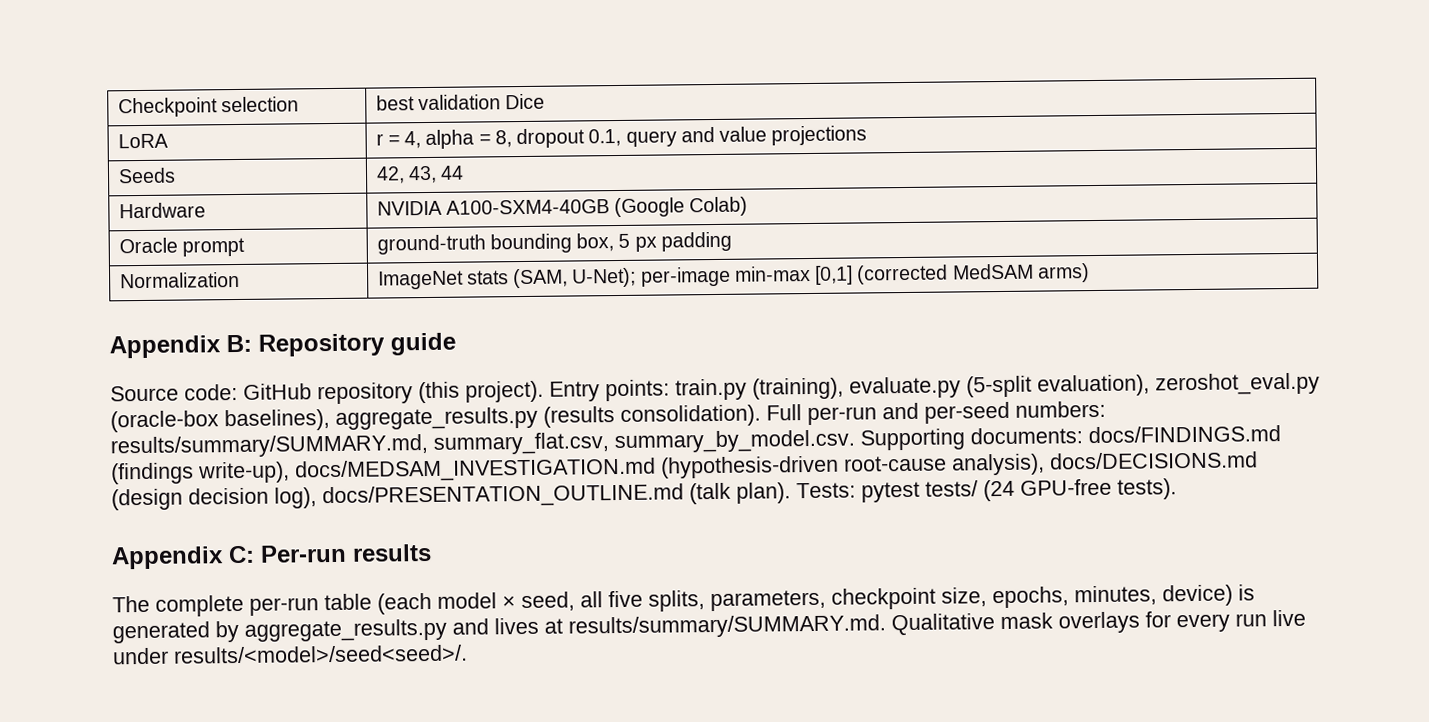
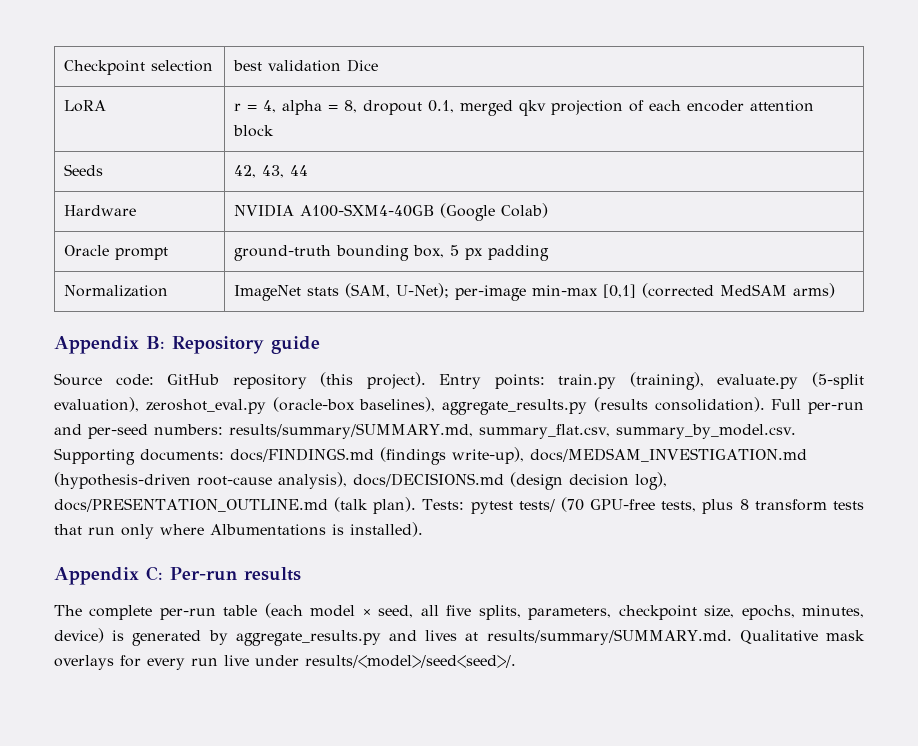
[625,125,868,147] query and value projections -> [460,100,815,116] [233,125,275,137] merged qkv projection of each encoder attention block
[983,478,1177,502] (24 GPU-free tests). -> [560,497,864,514] [54,522,423,539] (70 GPU-free tests, plus 8 transform tests that run only where Albumentations is installed).

